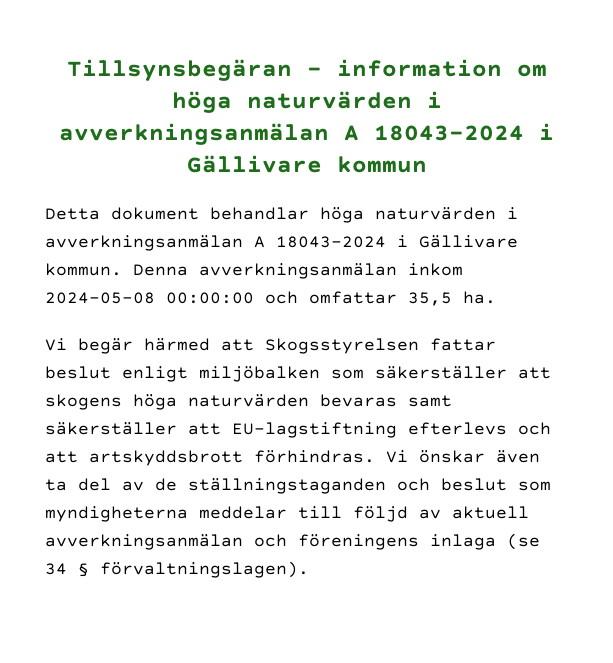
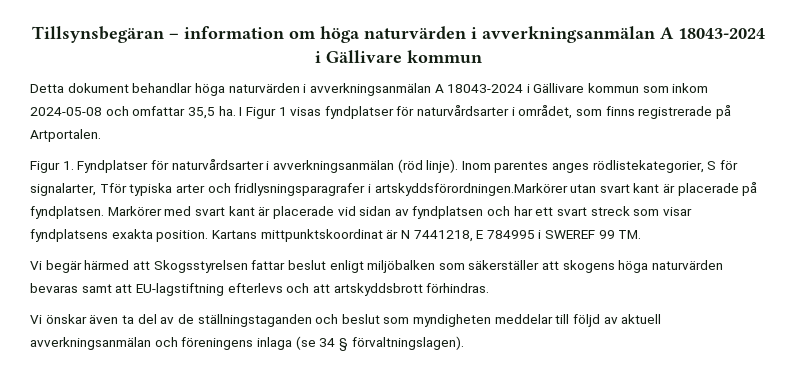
[45,263,397,279] kommun. Denna avverkningsanmälan -> [588,83,669,93] kommun som
[166,292,254,304] 00:00:00 -> (102, 111) none
(496, 297) none -> [239,105,731,119] [30,129,101,142] [30,159,739,173] [30,182,758,196] [30,206,692,219] [30,229,642,242] I Figur 1 visas fyndplatser för naturvårdsarter i området, som finns registrerade på Artportalen. // Figur 1. Fyndplatser för naturvårdsarter i avverkningsanmälan (röd linje). Inom parentes anges rödlistekategorier, S för signalarter, Tför typiska arter och fridlysningsparagrafer i artskyddsförordningen.Markörer utan svart kant är placerade på fyndplatsen. Markörer med svart kant är placerade vid sidan av fyndplatsen och har ett svart streck som visar fyndplatsens exakta position. Kartans mittpunktskoordinat är N 7441218, E 784995 i SWEREF 99 TM.
[45,422,177,435] säkerställer -> (112, 288) none
(375, 456) none -> (490, 288) //
[45,506,188,522] myndigheterna -> [413,314,492,327] myndigheten

